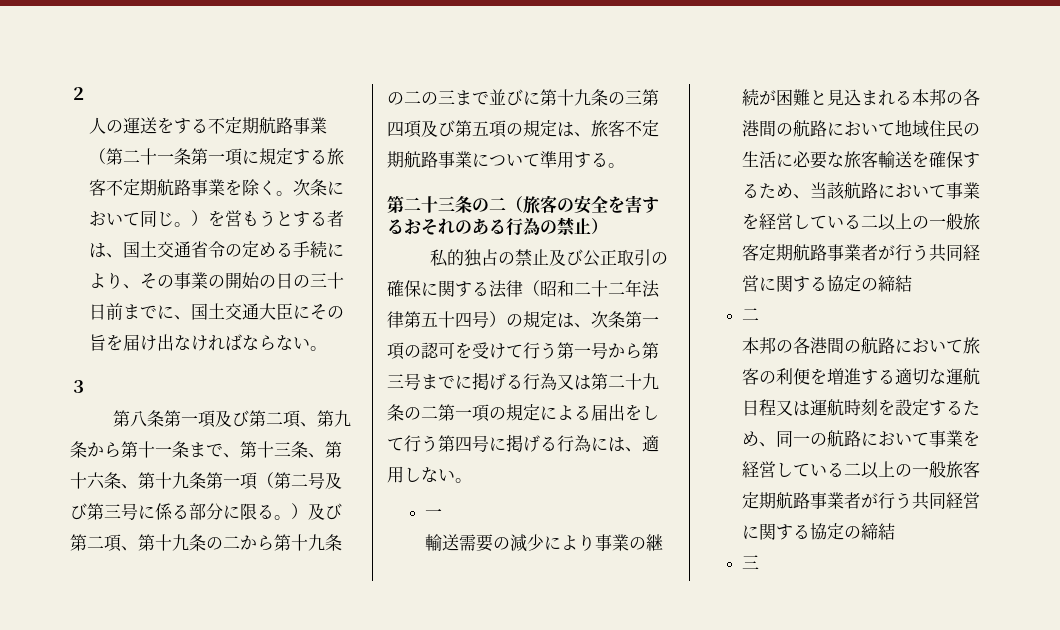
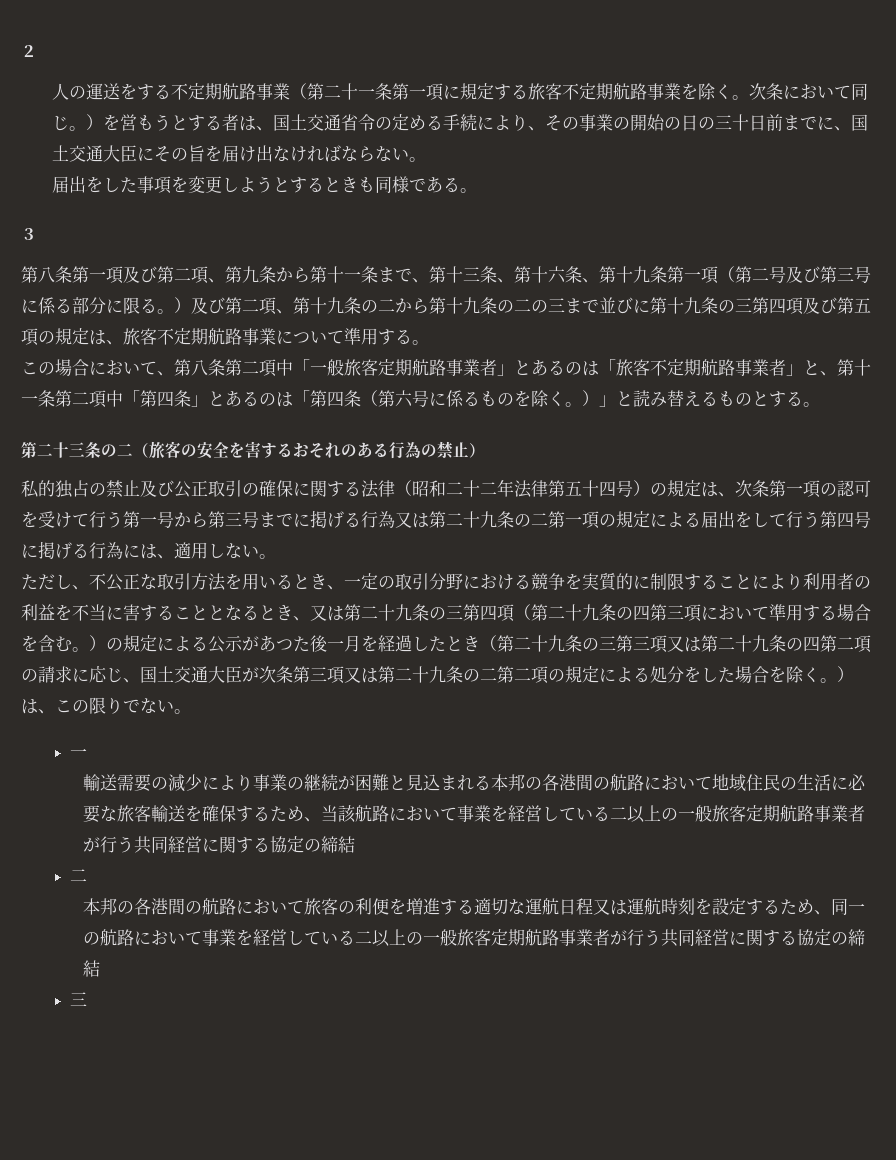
(328, 348) none -> [51,176,477,194] // 届出をした事項を変更しようとするときも同様である。
(625, 165) none -> [21,359,871,377] [21,390,820,408] // この場合において、第八条第二項中「一般旅客定期航路事業者」とあるのは「旅客不定期航路事業者」と、第十一条第二項中「第四条」とあるのは「第四条（第六号に係るものを除く。）」と読み替えるものとする。
(472, 480) none -> [21,573,871,591] [21,604,871,622] [21,635,871,653] [21,666,854,684] [21,697,191,714] // ただし、不公正な取引方法を用いるとき、一定の取引分野における競争を実質的に制限することにより利用者の利益を不当に害することとなるとき、又は第二十九条の三第四項（第二十九条の四第三項において準用する場合を含む。）の規定による公示があつた後一月を経過したとき（第二十九条の三第三項又は第二十九条の四第二項の請求に応じ、国土交通大臣が次条第三項又は第二十九条の二第二項の規定による処分をした場合を除く。）は、この限りでない。

